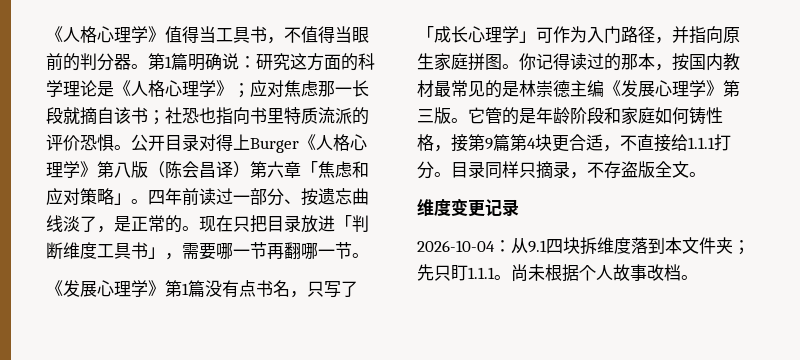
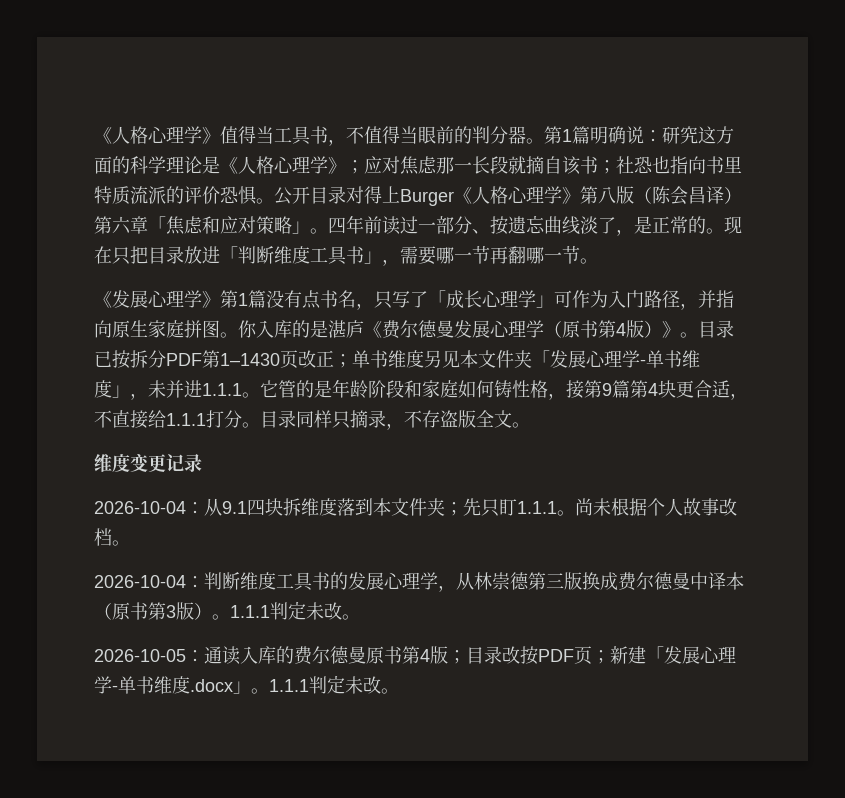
[536,53,740,71] [417,80,740,98] [417,107,451,124] 记得读过的那本，按国内教材最常见的是林崇德主编《发展心理学》第三版 -> [256,320,734,339] [94,350,700,369] [94,380,242,400] 入库的是湛庐《费尔德曼发展心理学（原书第4版）》。目录已按拆分PDF第1–1430页改正；单书维度另见本文件夹「发展心理学-单书维度」，未并进1.1.1
(698, 277) none -> [94,572,744,592] [94,601,360,620] [94,646,736,665] [94,675,399,694] // 2026-10-04：判断维度工具书的发展心理学，从林崇德第三版换成费尔德曼中译本（原书第3版）。1.1.1判定未改。 // 2026-10-05：通读入库的费尔德曼原书第4版；目录改按PDF页；新建「发展心理学-单书维度.docx」。1.1.1判定未改。

